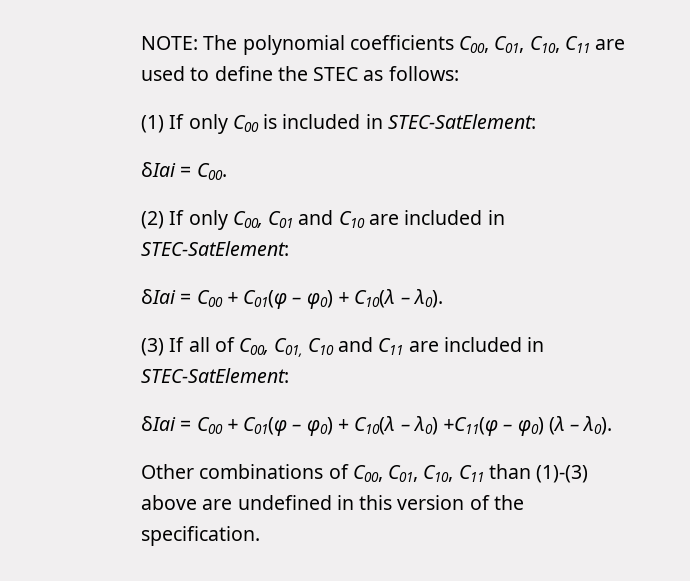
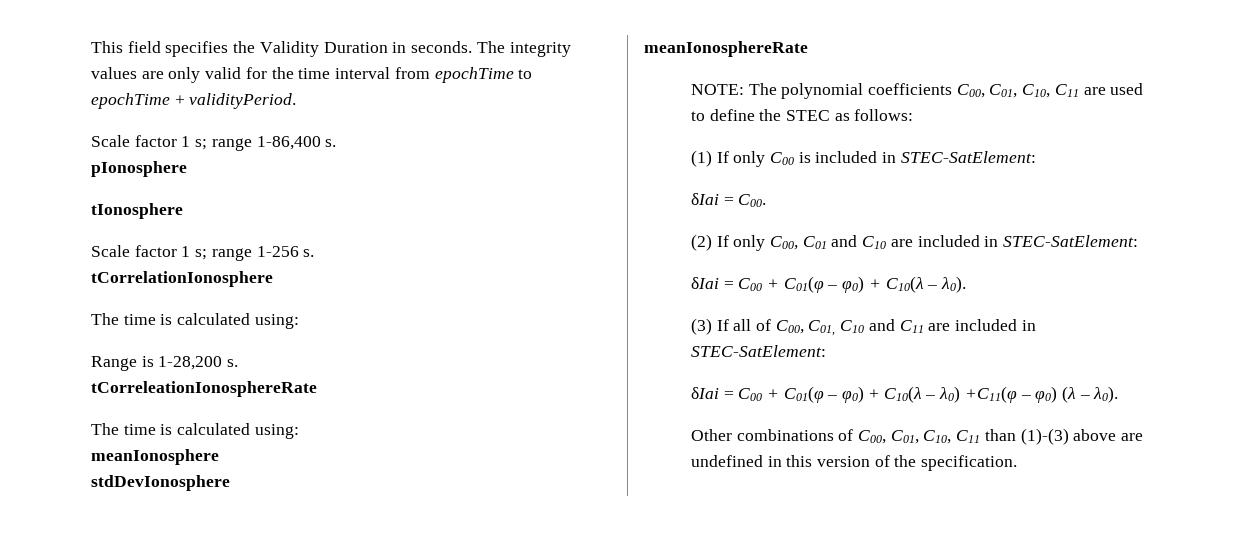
(141, 43) none -> [91,41,571,57] [91,67,533,83] [91,93,297,109] [91,135,337,151] [91,161,187,177] [91,203,183,219] [91,245,315,261] [91,271,273,287] [91,313,299,329] [91,356,239,371] [91,381,317,397] [91,423,299,439] [91,449,219,465] [91,475,230,491] [644,41,808,57] This field specifies the Validity Duration in seconds. The integrity values are only valid for the time interval from epochTime to epochTime + validityPeriod. // Scale factor 1 s; range 1-86,400 s. // pIonosphere // tIonosphere // Scale factor 1 s; range 1-256 s. // tCorrelationIonosphere // The time is calculated using: // Range is 1-28,200 s. // tCorreleationIonosphereRate // The time is calculated using: // meanIonosphere // stdDevIonosphere // meanIonosphereRate //

